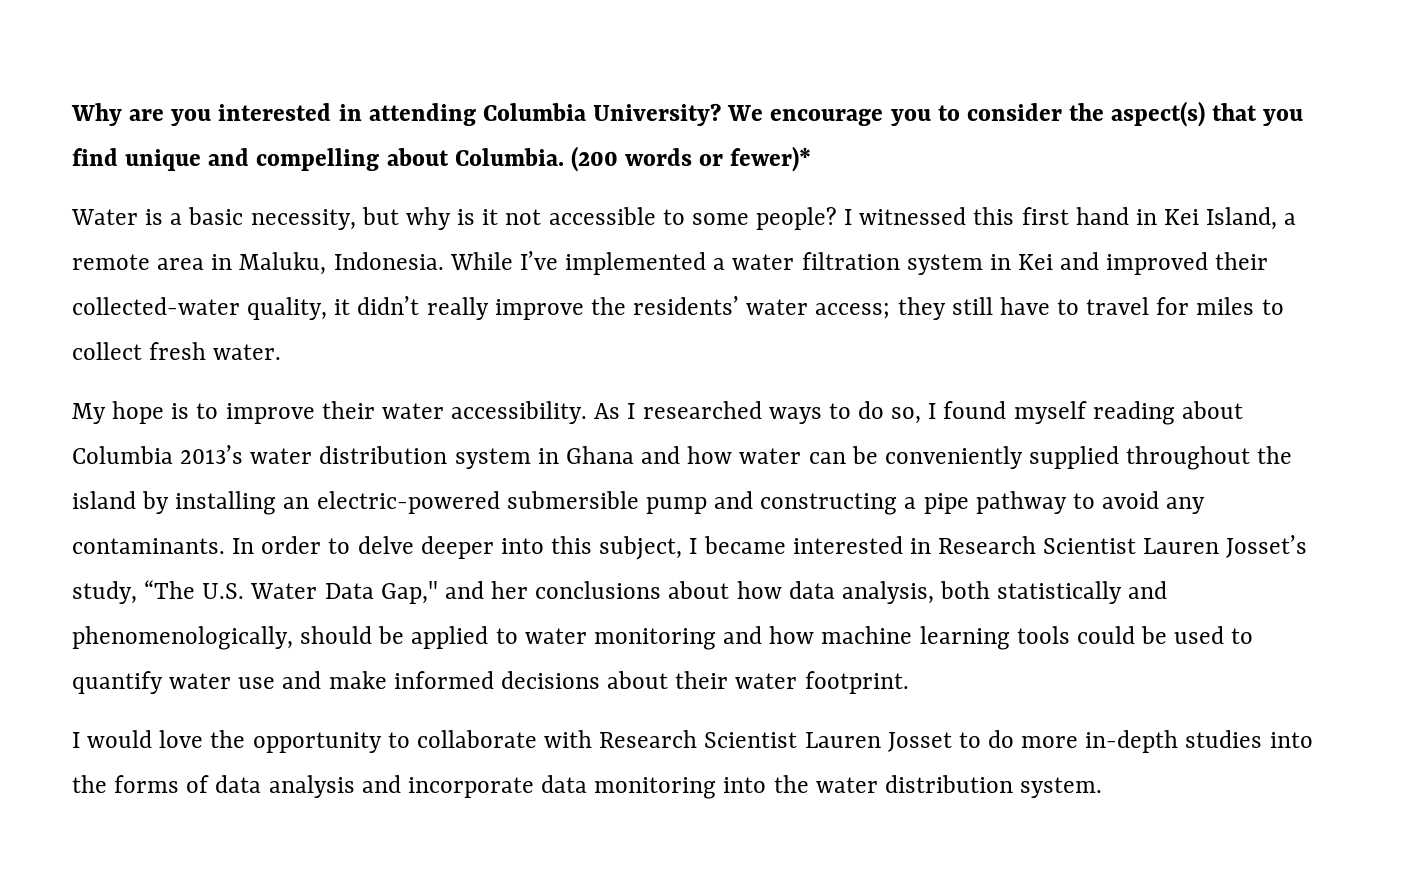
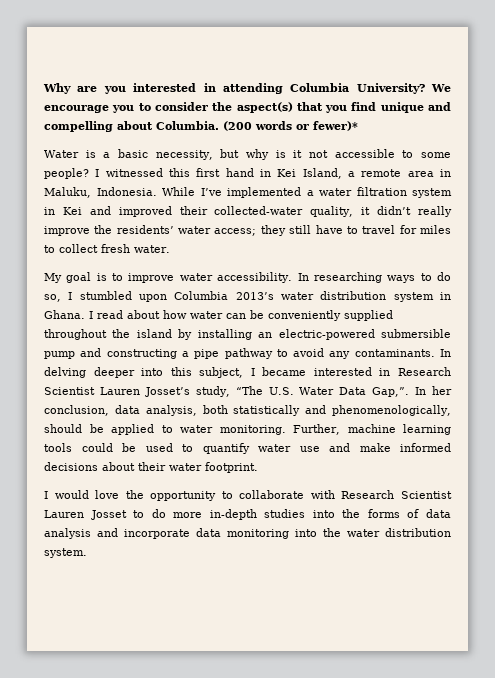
[112,401,165,424] hope -> [66,272,92,283] goal
[321,401,375,419] their -> (175, 278) none
[594,401,762,419] As I researched -> [297,272,382,283] In researching
[943,401,1243,425] found myself reading about -> [79,291,167,302] stumbled upon
[565,446,681,464] Ghana and -> [44,310,160,319] Ghana. I read about
[261,536,414,554] order to delve -> [44,367,86,378] delving
[380,581,782,604] Gap," and her conclusions about how -> [372,386,453,397] [44,405,109,416] Gap,”. In her conclusion,
[593,626,815,650] monitoring and how -> [219,424,341,435] monitoring. Further,

